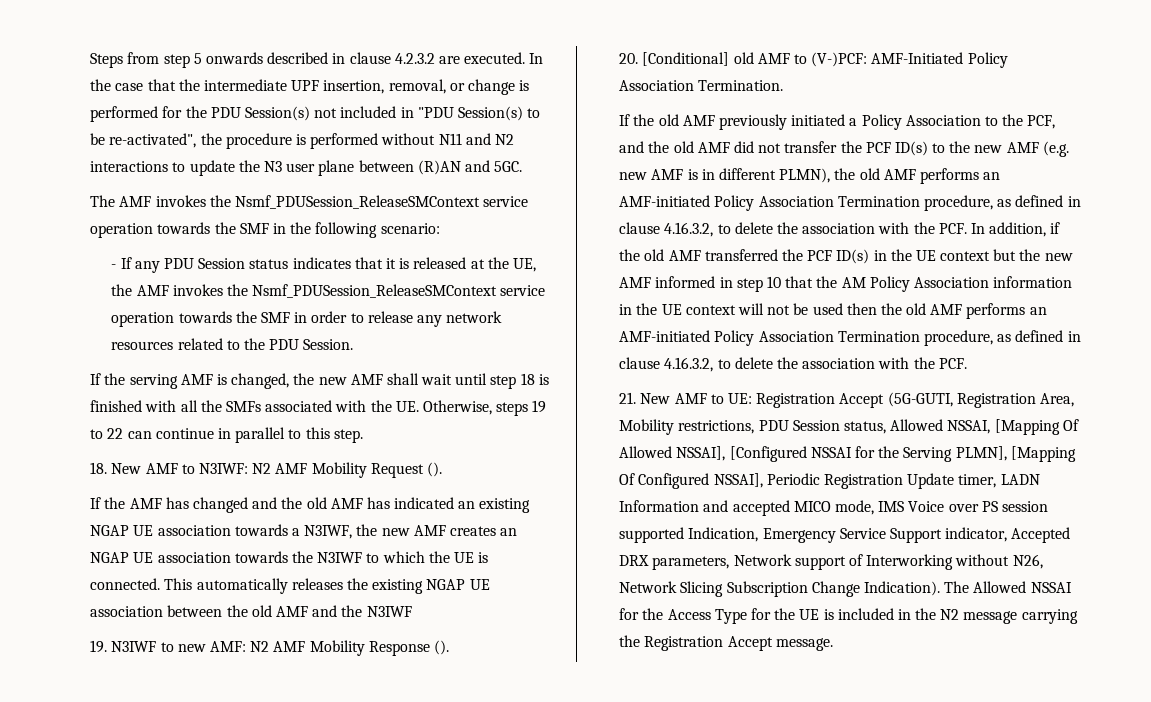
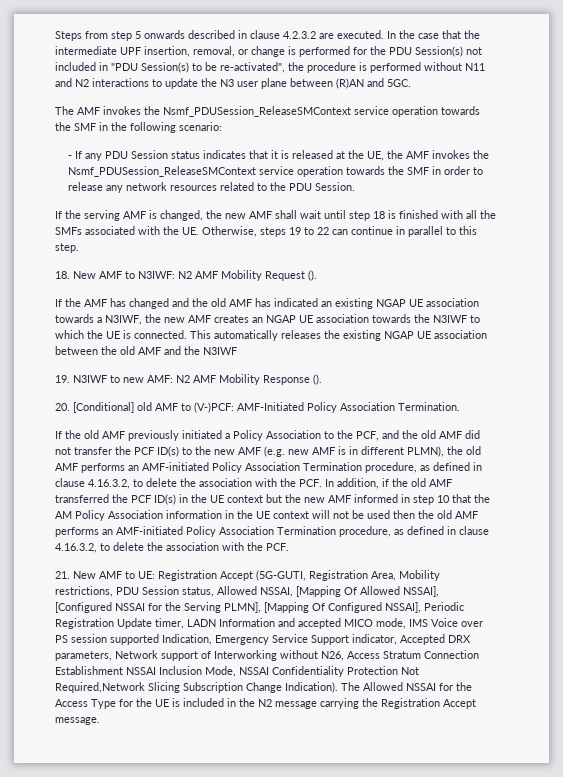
[619,581,678,593] Network -> [346,650,479,659] [54,666,419,677] [54,682,145,693] Access Stratum Connection Establishment NSSAI Inclusion Mode, NSSAI Confidentiality Protection Not Required,Network

